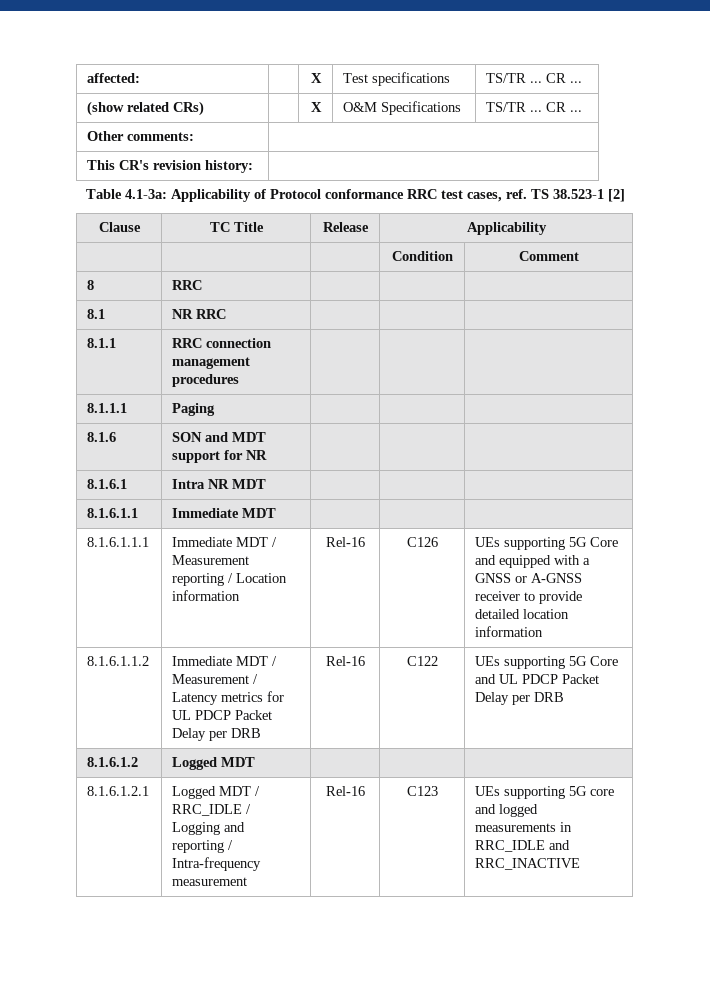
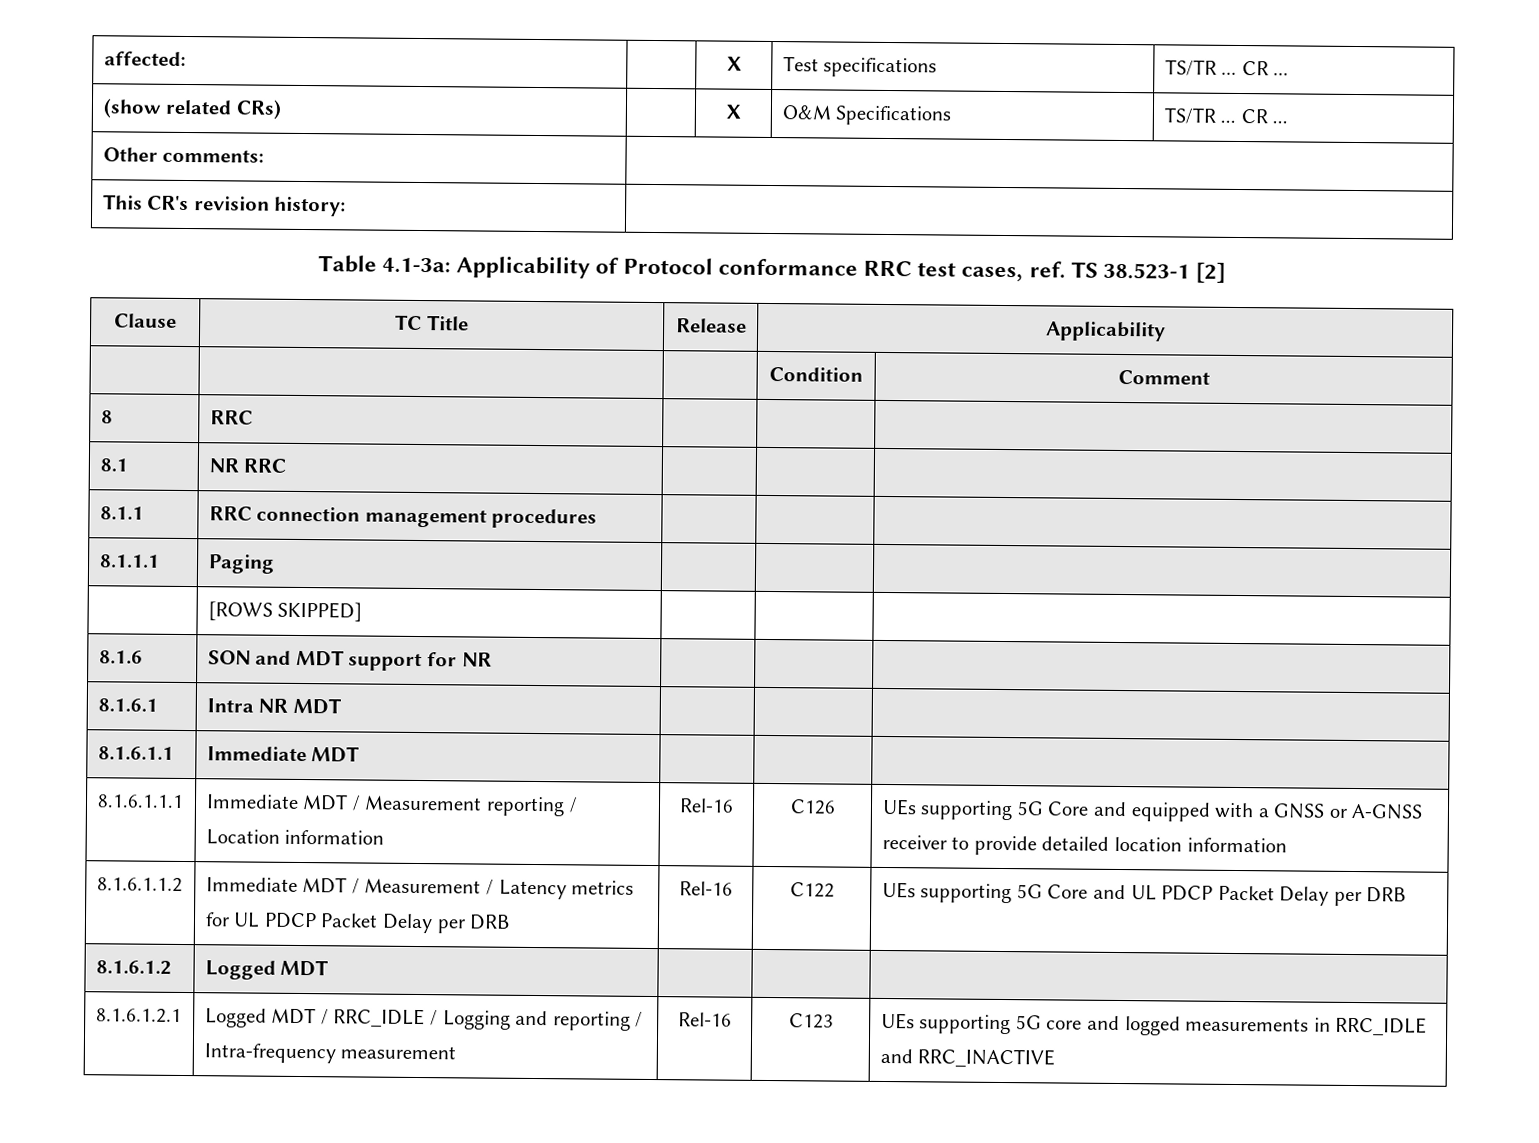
(216, 409) none -> [207,601,363,622] // | [ROWS SKIPPED] | | |

